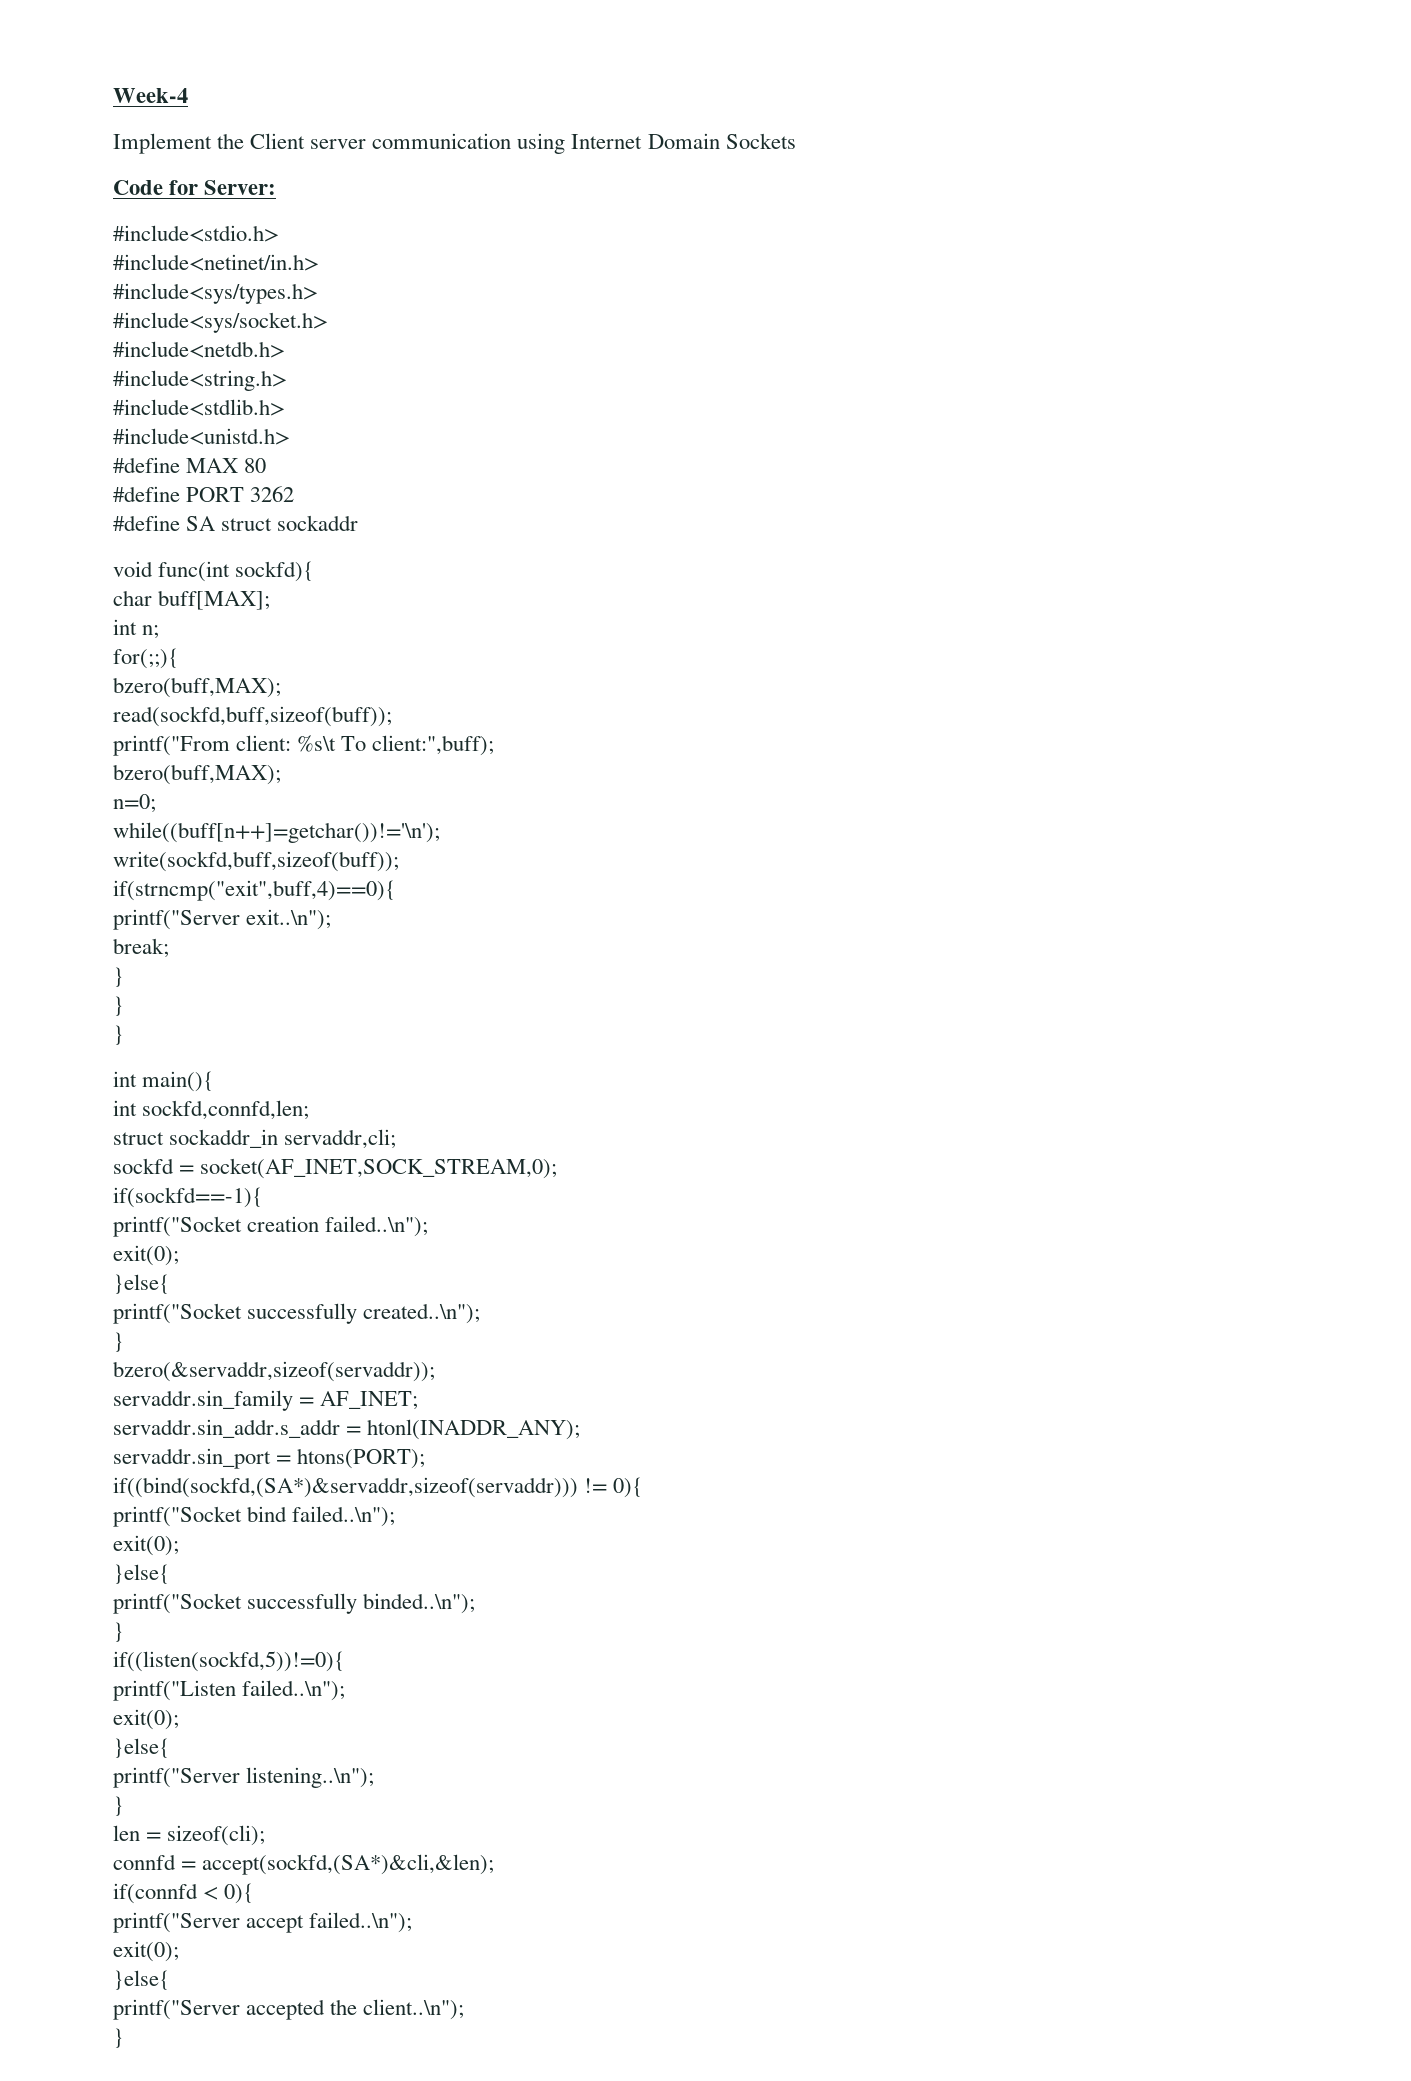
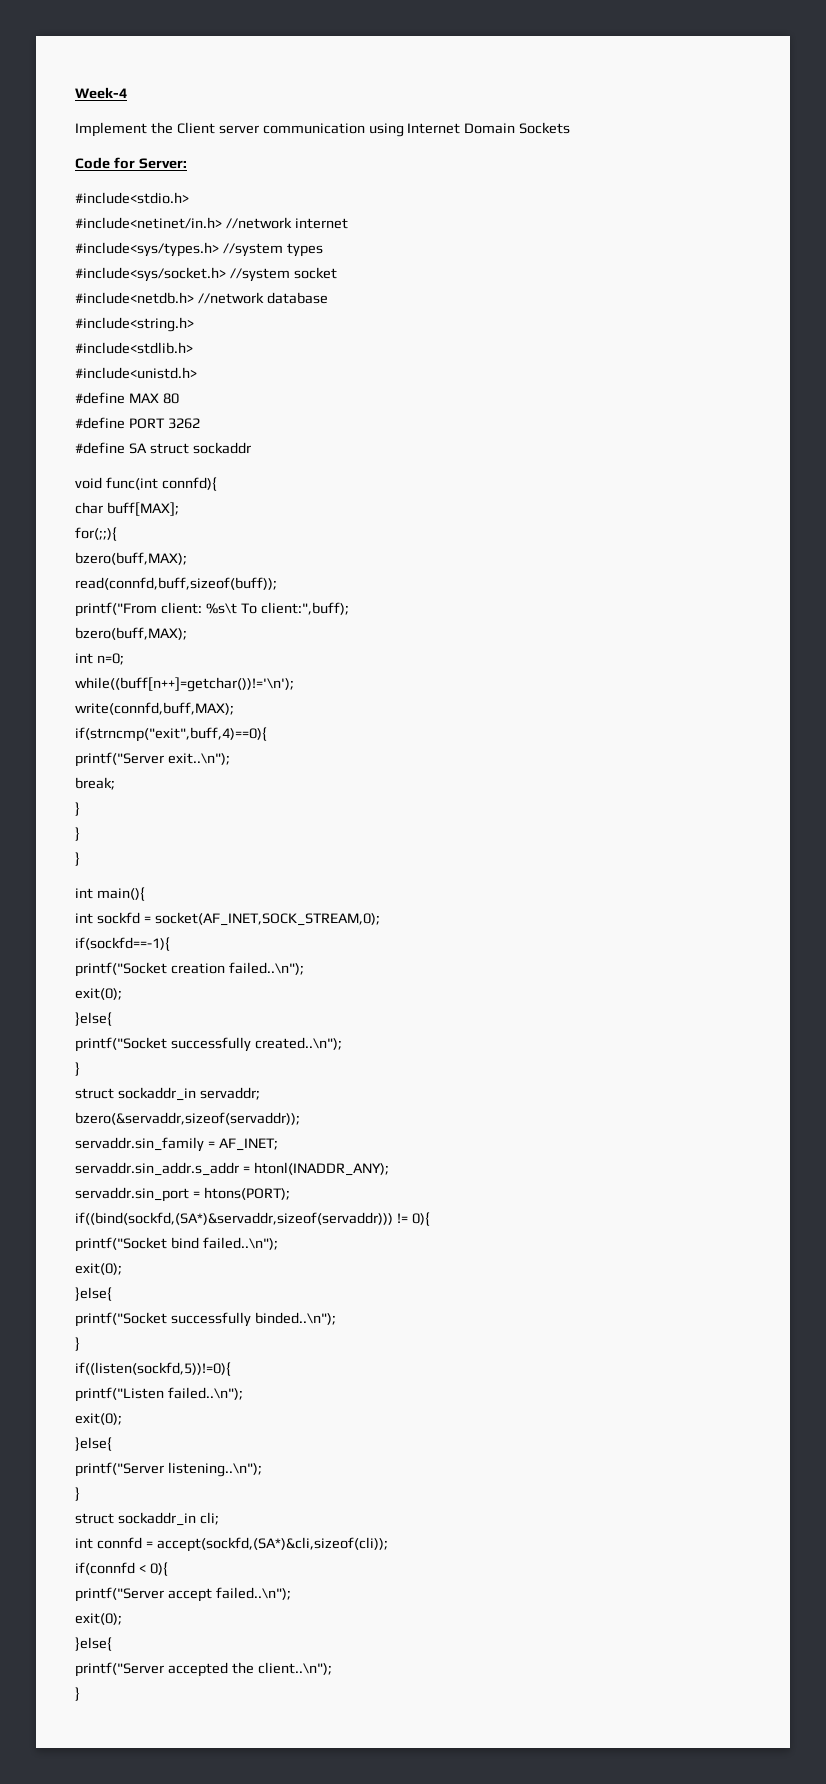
(319, 262) none -> [225,217,348,229] //network internet
(318, 293) none -> [222,243,323,257] //system types
(328, 322) none -> [229,267,337,282] //system socket
(285, 349) none -> [197,292,328,304] //network database
[235,561,315,582] sockfd){ -> [161,477,217,491] connfd){
[113,619,160,639] // int n; -> (179, 509) none
[113,706,392,727] read(sockfd,buff,sizeof(buff)); -> [75,577,277,590] read(connfd,buff,sizeof(buff));
(281, 774) none -> [75,653,93,664] int
[113,851,399,872] write(sockfd,buff,sizeof(buff)); -> [75,702,234,715] write(connfd,buff,MAX);
[142,1100,310,1120] [113,1129,397,1149] sockfd,connfd,len; // struct sockaddr_in servaddr,cli; // -> (93, 918) none
(124, 1342) none -> [75,1087,260,1101] // struct sockaddr_in servaddr;
[113,1825,266,1846] len = sizeof(cli); // -> [75,1512,219,1526] [75,1538,93,1549] struct sockaddr_in cli; // int
[202,1854,495,1875] accept(sockfd,(SA*)&cli,&len); -> [156,1537,388,1552] accept(sockfd,(SA*)&cli,sizeof(cli));

